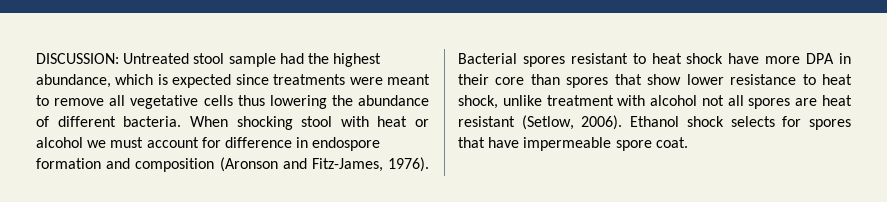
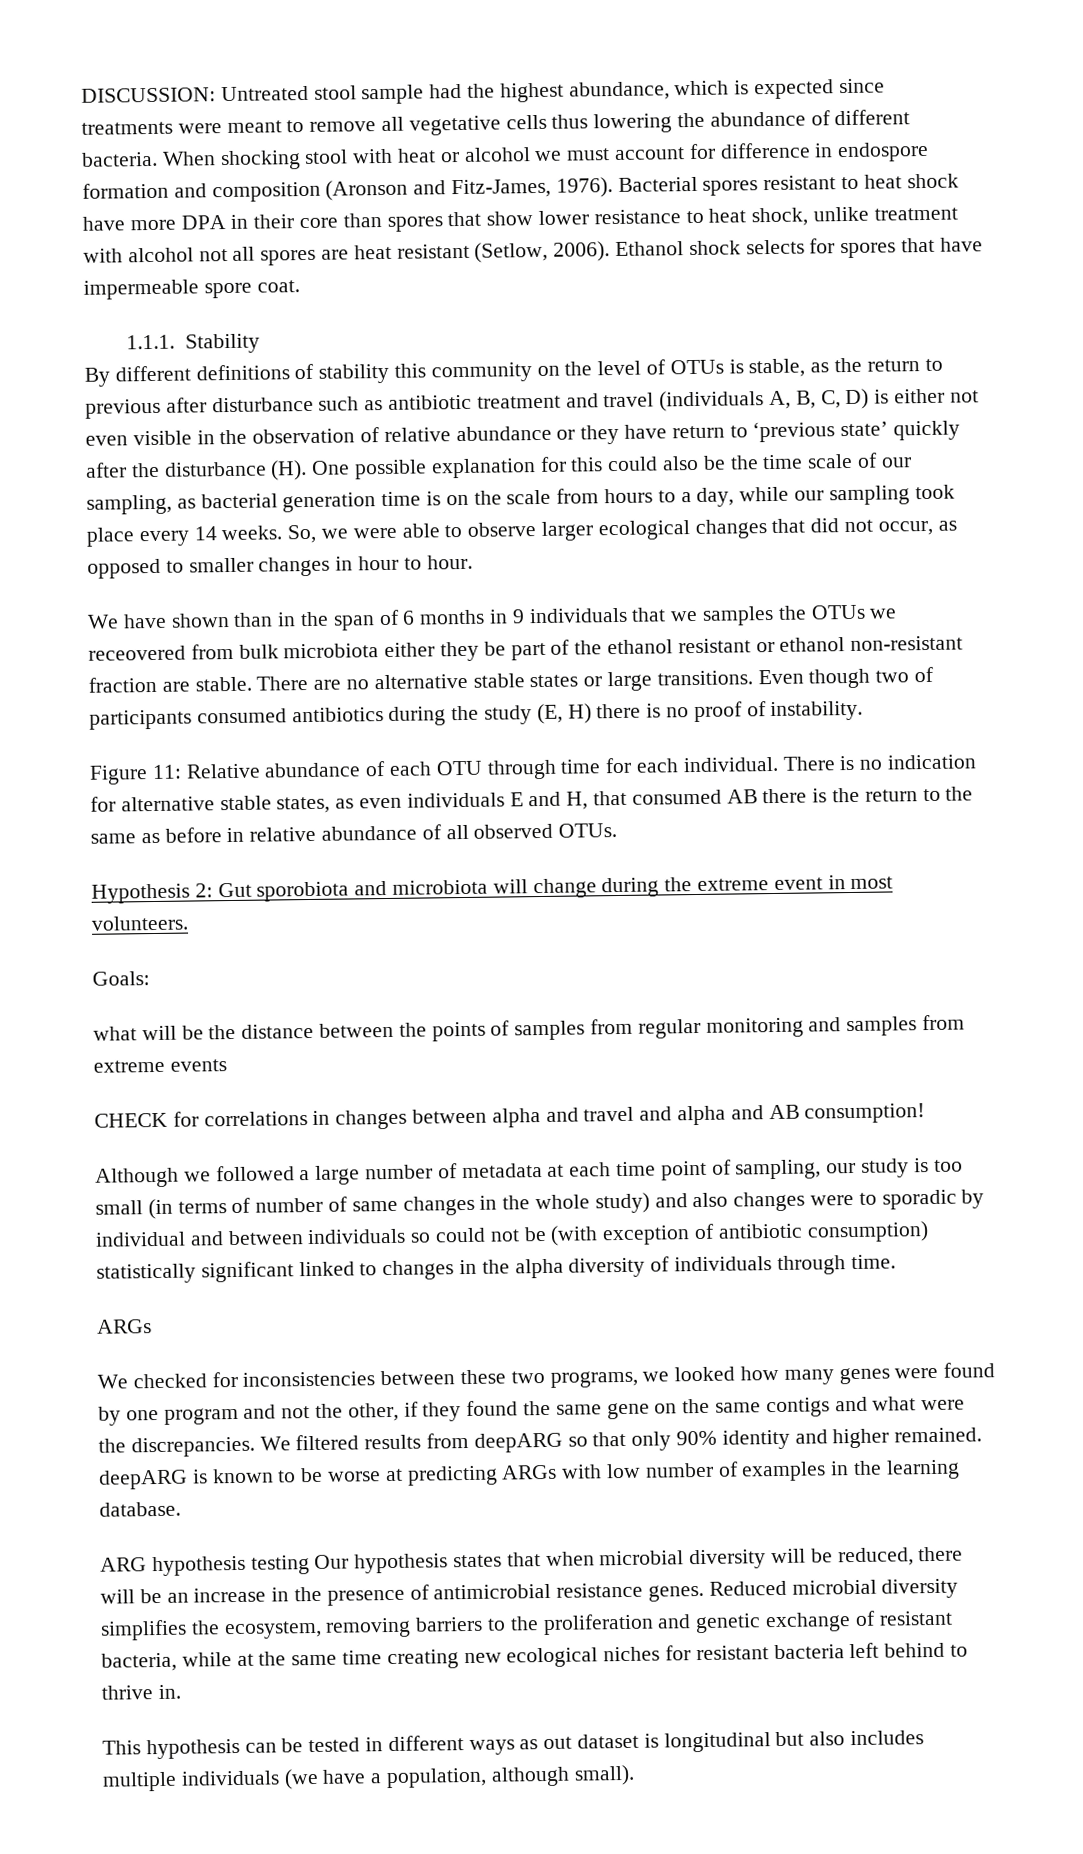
(688, 142) none -> [125,333,260,354] [84,357,943,387] [85,388,979,419] [85,420,961,446] [85,452,912,481] [86,484,955,515] [86,518,957,547] [87,554,473,579] [87,604,898,631] [88,635,964,662] [88,666,935,693] [89,700,864,730] [89,754,977,785] [90,786,974,814] [90,823,618,844] [91,875,894,904] [91,915,189,931] [92,971,150,986] [93,1014,966,1042] [93,1059,227,1073] [94,1103,926,1130] [95,1158,963,1188] [95,1189,985,1220] [95,1221,929,1247] [96,1254,896,1284] [97,1319,152,1334] [97,1362,996,1389] [98,1396,966,1426] [98,1427,983,1458] [98,1459,960,1490] [99,1501,181,1517] [100,1546,964,1577] [100,1578,959,1606] [100,1610,953,1641] [101,1642,969,1672] [101,1684,181,1700] [102,1730,925,1760] [102,1764,635,1792] // 1.1.1. Stability // By different definitions of stability this community on the level of OTUs is stable, as the return to previous after disturbance such as antibiotic treatment and travel (individuals A, B, C, D) is either not even visible in the observation of relative abundance or they have return to ‘previous state’ quickly after the disturbance (H). One possible explanation for this could also be the time scale of our sampling, as bacterial generation time is on the scale from hours to a day, while our sampling took place every 14 weeks. So, we were able to observe larger ecological changes that did not occur, as opposed to smaller changes in hour to hour. // We have shown than in the span of 6 months in 9 individuals that we samples the OTUs we receovered from bulk microbiota either they be part of the ethanol resistant or ethanol non-resistant fraction are stable. There are no alternative stable states or large transitions. Even though two of participants consumed antibiotics during the study (E, H) there is no proof of instability. // Figure 11: Relative abundance of each OTU through time for each individual. There is no indication for alternative stable states, as even individuals E and H, that consumed AB there is the return to the same as before in relative abundance of all observed OTUs. // Hypothesis 2: Gut sporobiota and microbiota will change during the extreme event in most volunteers. // Goals: // what will be the distance between the points of samples from regular monitoring and samples from extreme events // CHECK for correlations in changes between alpha and travel and alpha and AB consumption! // Although we followed a large number of metadata at each time point of sampling, our study is too small (in terms of number of same changes in the whole study) and also changes were to sporadic by individual and between individuals so could not be (with exception of antibiotic consumption) statistically significant linked to changes in the alpha diversity of individuals through time. // ARGs // We checked for inconsistencies between these two programs, we looked how many genes were found by one program and not the other, if they found the same gene on the same contigs and what were the discrepancies. We filtered results from deepARG so that only 90% identity and higher remained. deepARG is known to be worse at predicting ARGs with low number of examples in the learning database. // ARG hypothesis testing Our hypothesis states that when microbial diversity will be reduced, there will be an increase in the presence of antimicrobial resistance genes. Reduced microbial diversity simplifies the ecosystem, removing barriers to the proliferation and genetic exchange of resistant bacteria, while at the same time creating new ecological niches for resistant bacteria left behind to thrive in. // This hypothesis can be tested in different ways as out dataset is longitudinal but also includes multiple individuals (we have a population, although small).

